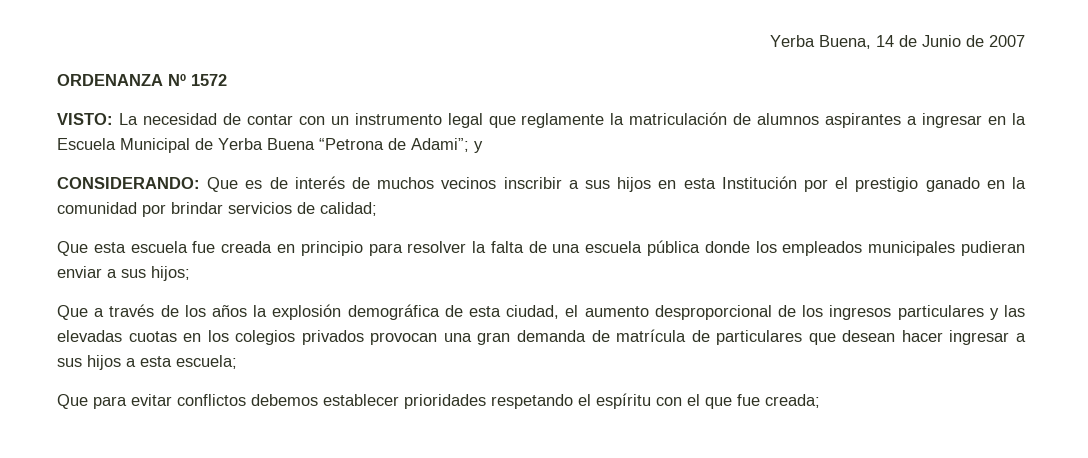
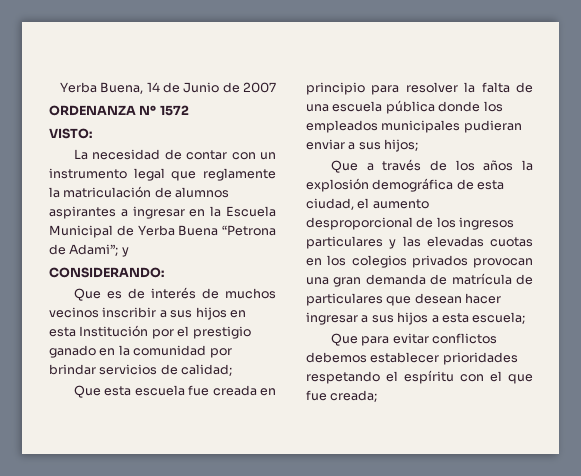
(113, 119) none -> (92, 133) //
(200, 183) none -> (164, 272) //

